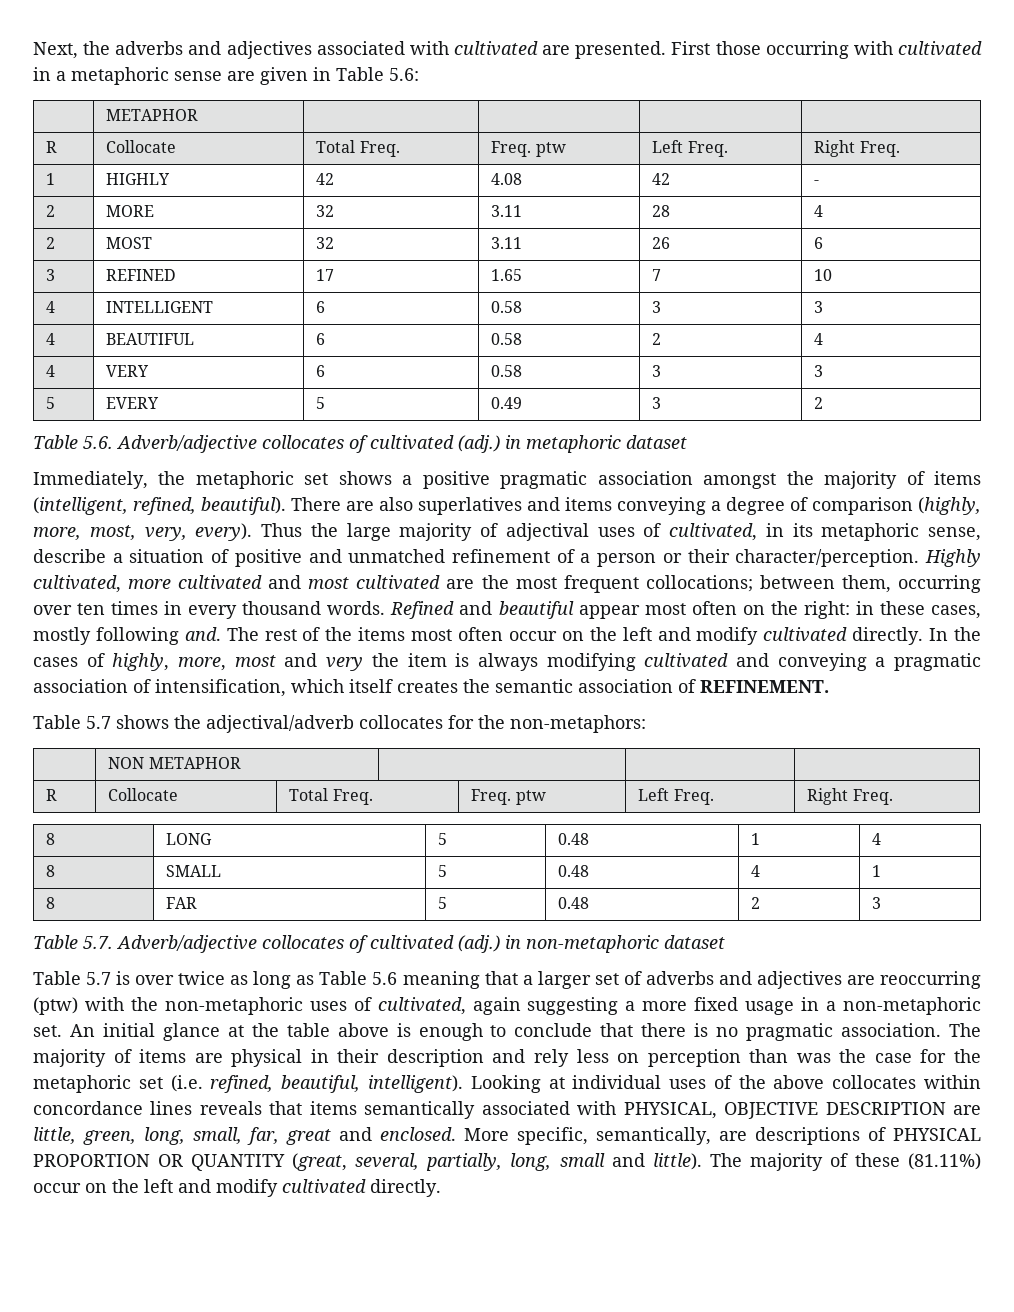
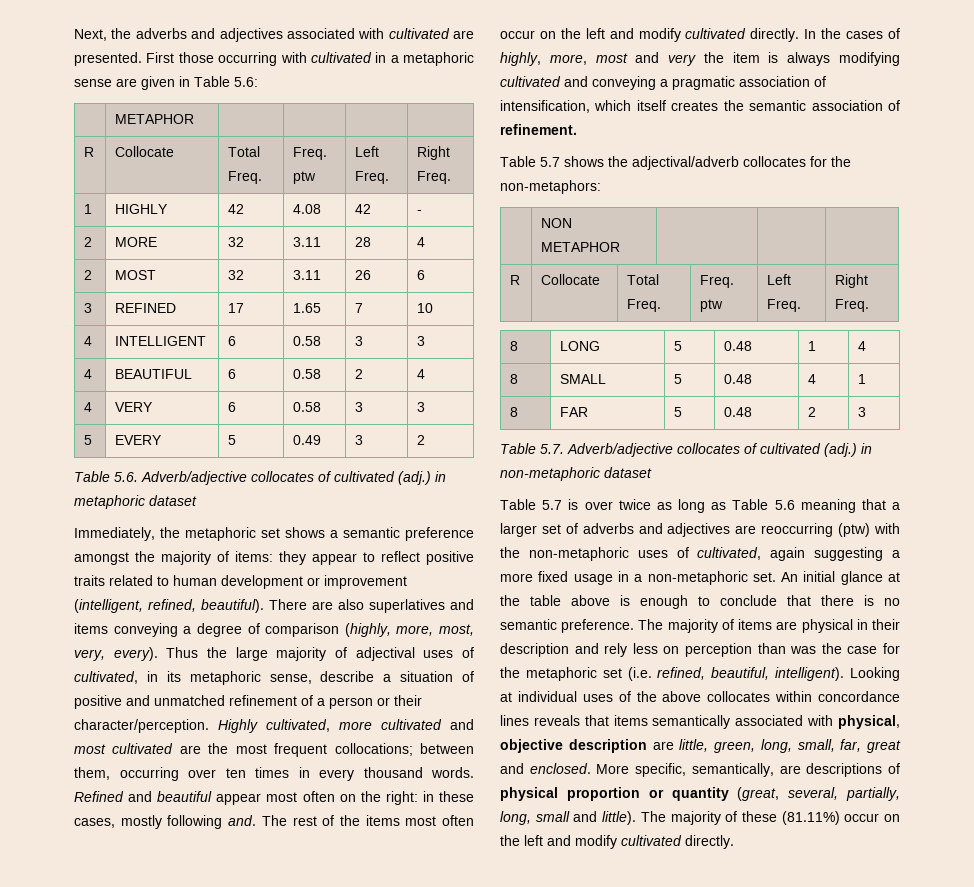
[422,471,693,489] positive pragmatic association -> [343,527,474,541] semantic preference
[933,471,981,485] items -> [235,551,474,565] [74,575,407,589] items: they appear to reflect positive traits related to human development or improvement
[700,680,829,693] REFINEMENT. -> [500,124,577,135] refinement.
[746,1023,942,1041] pragmatic association. -> [500,619,635,633] semantic preference.
[623,1102,946,1119] PHYSICAL, OBJECTIVE DESCRIPTION -> [838,715,900,729] [500,739,647,753] physical, objective description
[893,1128,981,1141] [33,1154,286,1171] PHYSICAL PROPORTION OR QUANTITY -> [500,787,729,801] physical proportion or quantity

